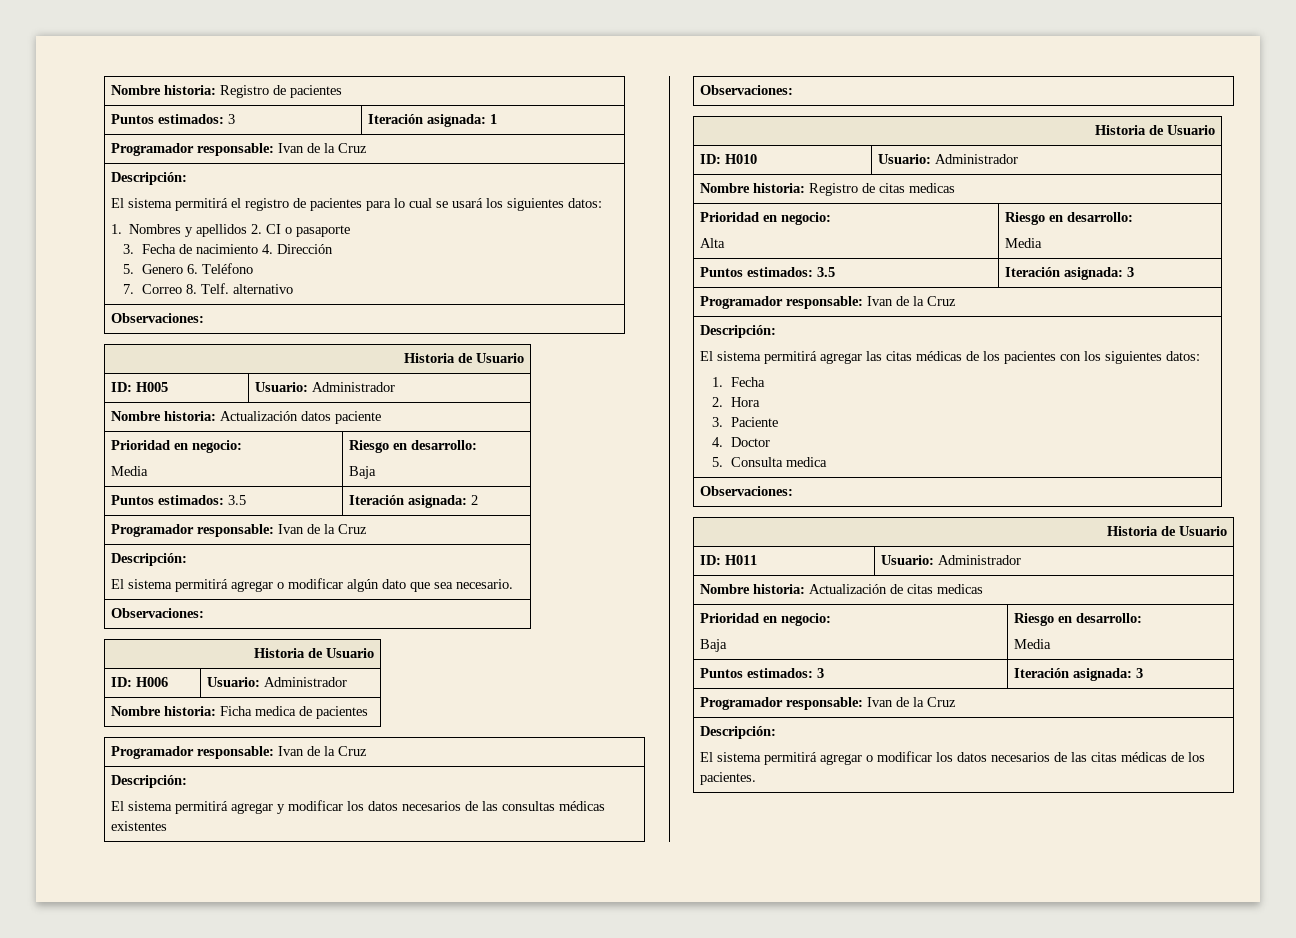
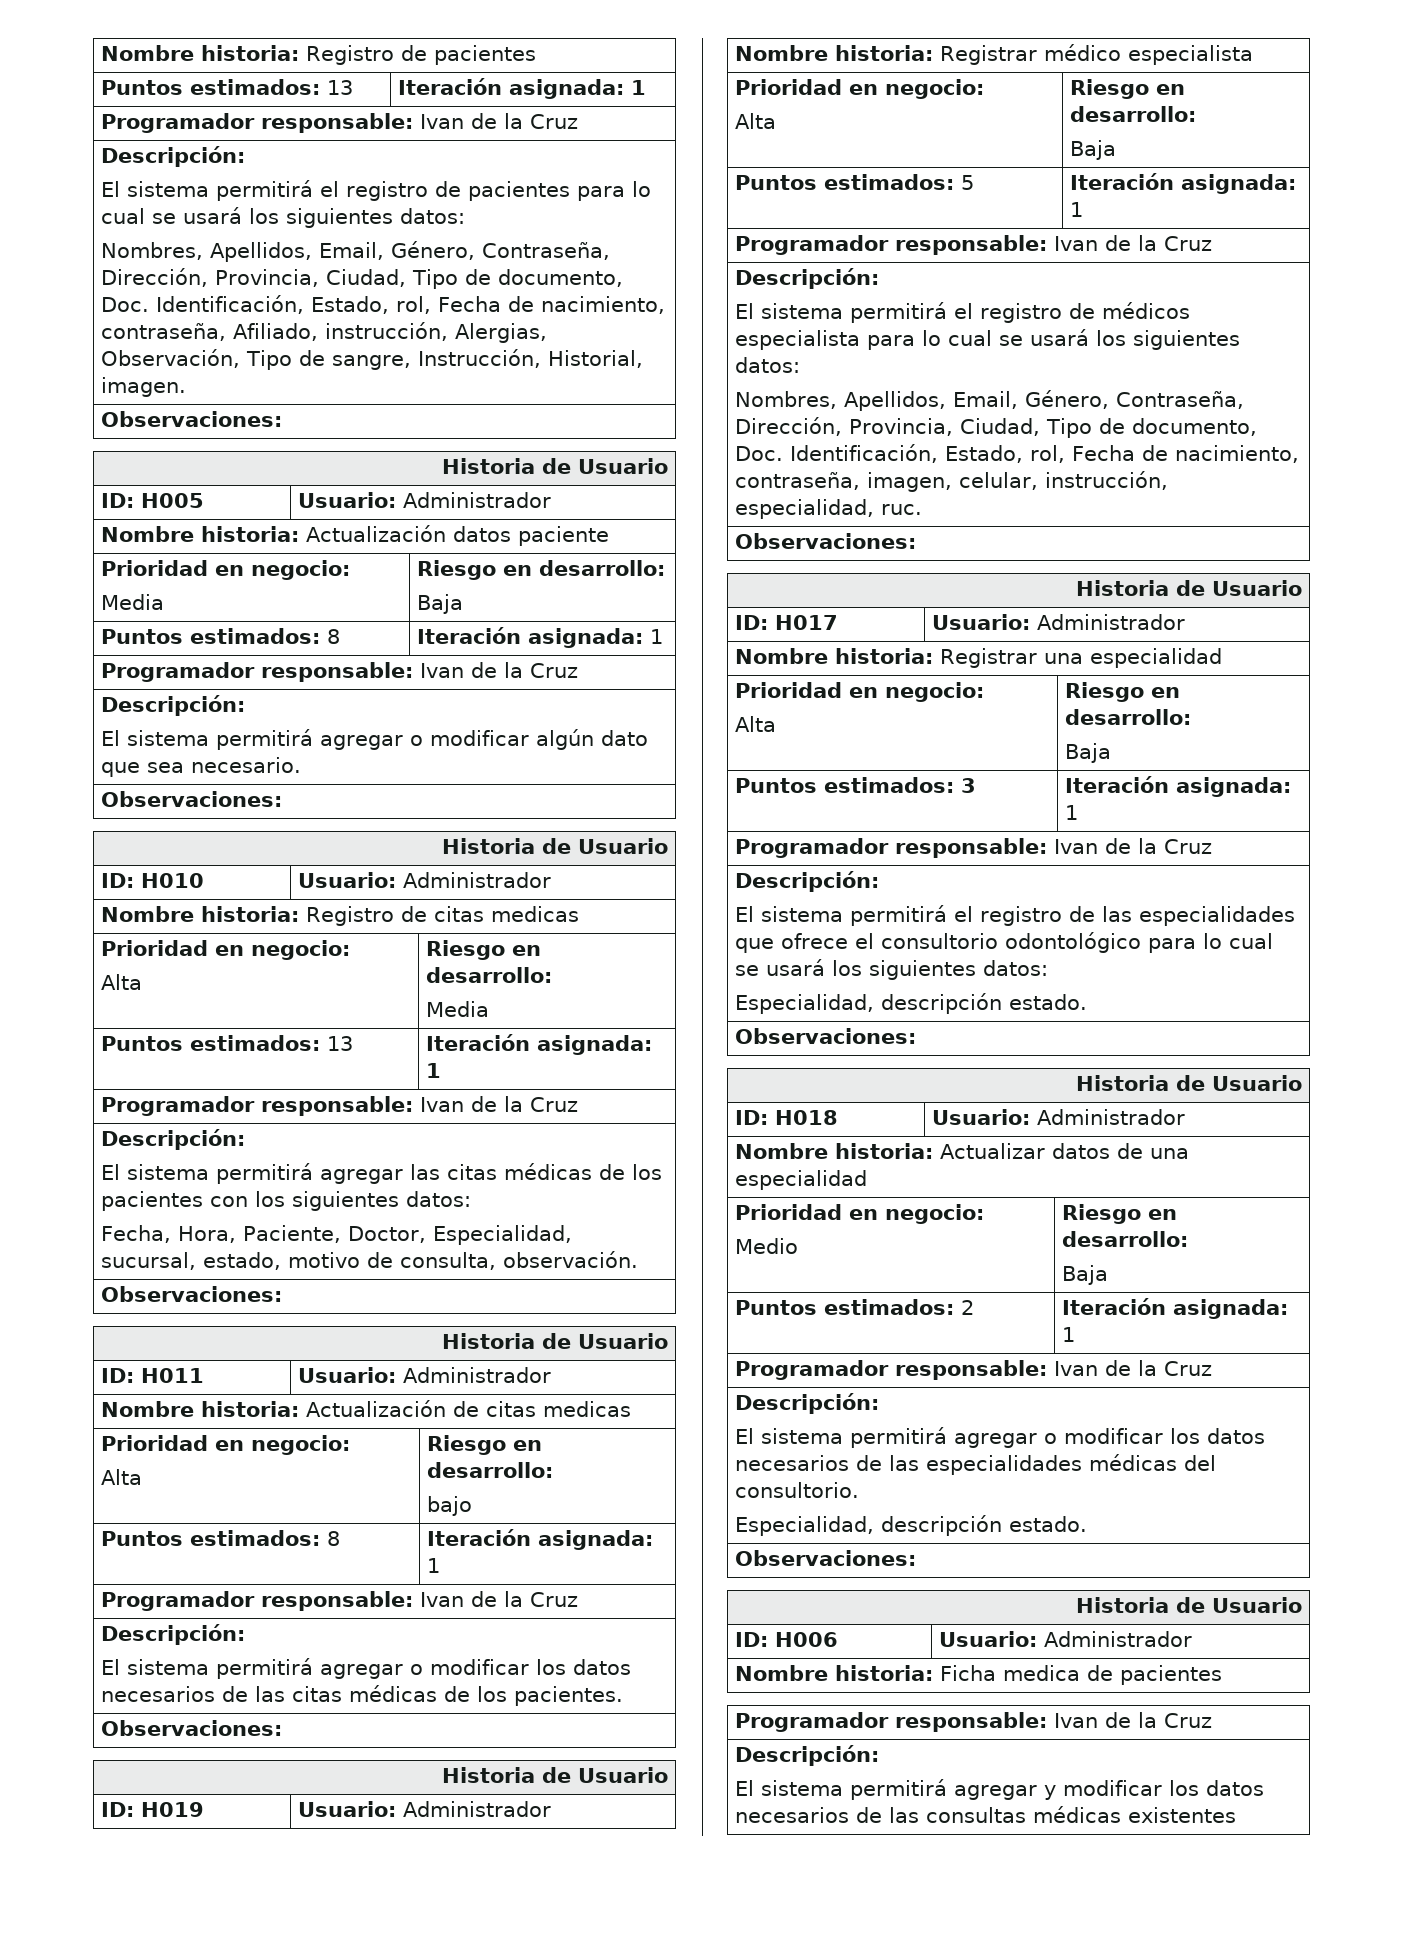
[227,114,235,124] 3 -> [327,80,354,95] 13
[110,224,350,237] [123,244,333,254] [123,263,253,274] [123,283,293,294] 1. Nombres y apellidos 2. CI o pasaporte // 3. Fecha de nacimiento 4. Dirección // 5. Genero 6. Teléfono // 7. Correo 8. Telf. alternativo -> [101,241,611,262] [101,268,624,289] [101,295,666,314] [101,322,548,343] [101,349,644,370] [101,377,187,397] Nombres, Apellidos, Email, Género, Contraseña, Dirección, Provincia, Ciudad, Tipo de documento, Doc. Identificación, Estado, rol, Fecha de nacimiento, contraseña, Afiliado, instrucción, Alergias, Observación, Tipo de sangre, Instrucción, Historial, imagen.
[227,495,246,505] [348,495,478,508] 3.5 | Iteración asignada: 2 -> [327,629,341,644] [417,627,664,648] 8 | Iteración asignada: 1
(375, 653) none -> [101,873,205,888] [298,872,552,888] [101,906,580,926] [101,940,351,960] [101,974,143,990] [426,940,542,960] [426,967,553,983] [426,1001,490,1017] [101,1035,354,1051] [426,1034,653,1055] [426,1063,442,1078] [101,1096,579,1116] [101,1129,246,1150] [101,1163,663,1184] [101,1191,472,1211] [101,1225,573,1245] [101,1251,639,1270] [101,1286,283,1302] [441,1333,668,1349] [101,1368,205,1383] [298,1367,552,1383] [101,1400,632,1417] [101,1435,351,1455] [101,1469,143,1485] [427,1435,543,1455] [427,1462,554,1478] [427,1496,473,1516] [101,1530,341,1546] [427,1529,654,1550] [427,1558,441,1573] [101,1591,579,1611] [101,1624,246,1645] [101,1658,632,1679] [101,1685,624,1706] [101,1720,283,1736] [441,1767,668,1783] [101,1802,205,1817] [298,1801,552,1817] [735,44,1254,65] [735,79,985,99] [735,113,777,129] [1070,79,1186,99] [1070,106,1197,122] [1070,140,1117,160] [735,174,975,190] [1070,173,1297,194] [1070,202,1084,217] [735,235,1213,255] [735,268,880,289] [735,302,1191,323] [735,329,1241,350] [735,357,801,373] [735,390,1245,411] [735,417,1258,438] [735,444,1300,463] [735,471,1169,492] [735,499,923,519] [735,533,917,549] [1075,580,1302,596] [735,615,839,630] [932,614,1186,630] [735,648,1223,668] [735,682,985,702] [735,716,777,732] [1065,682,1181,702] [1065,709,1192,725] [1065,743,1112,763] [735,777,977,793] [1065,776,1292,797] [1065,805,1079,820] [735,838,1213,858] [735,871,880,892] [735,905,1296,926] [735,932,1274,953] [735,959,1049,980] [735,993,1088,1014] [735,1028,917,1044] [1075,1075,1302,1091] [735,1110,839,1125] [932,1109,1186,1125] [735,1143,1190,1159] [735,1170,868,1190] [735,1204,985,1224] [735,1238,799,1254] [1062,1204,1178,1224] [1062,1231,1189,1247] [1062,1265,1109,1285] [735,1299,975,1315] [1062,1298,1289,1319] [1062,1327,1076,1342] [735,1360,1213,1380] [735,1393,880,1414] [735,1427,1266,1448] [735,1454,1217,1475] [735,1482,860,1498] [735,1515,1088,1536] [735,1550,917,1566] [1075,1597,1302,1613] // ID: H010 | Usuario: Administrador // Nombre historia: Registro de citas medicas // Prioridad en negocio: // Alta | Riesgo en desarrollo: // Media // Puntos estimados: 13 | Iteración asignada: 1 // Programador responsable: Ivan de la Cruz // Descripción: // El sistema permitirá agregar las citas médicas de los pacientes con los siguientes datos: // Fecha, Hora, Paciente, Doctor, Especialidad, sucursal, estado, motivo de consulta, observación. // Observaciones: // Historia de Usuario // ID: H011 | Usuario: Administrador // Nombre historia: Actualización de citas medicas // Prioridad en negocio: // Alta | Riesgo en desarrollo: // bajo // Puntos estimados: 8 | Iteración asignada: 1 // Programador responsable: Ivan de la Cruz // Descripción: // El sistema permitirá agregar o modificar los datos necesarios de las citas médicas de los pacientes. // Observaciones: // Historia de Usuario // ID: H019 | Usuario: Administrador // Nombre historia: Registrar médico especialista // Prioridad en negocio: // Alta | Riesgo en desarrollo: // Baja // Puntos estimados: 5 | Iteración asignada: 1 // Programador responsable: Ivan de la Cruz // Descripción: // El sistema permitirá el registro de médicos especialista para lo cual se usará los siguientes datos: // Nombres, Apellidos, Email, Género, Contraseña, Dirección, Provincia, Ciudad, Tipo de documento, Doc. Identificación, Estado, rol, Fecha de nacimiento, contraseña, imagen, celular, instrucción, especialidad, ruc. // Observaciones: // Historia de Usuario // ID: H017 | Usuario: Administrador // Nombre historia: Registrar una especialidad // Prioridad en negocio: // Alta | Riesgo en desarrollo: // Baja // Puntos estimados: 3 | Iteración asignada: 1 // Programador responsable: Ivan de la Cruz // Descripción: // El sistema permitirá el registro de las especialidades que ofrece el consultorio odontológico para lo cual se usará los siguientes datos: // Especialidad, descripción estado. // Observaciones: // Historia de Usuario // ID: H018 | Usuario: Administrador // Nombre historia: Actualizar datos de una especialidad // Prioridad en negocio: // Medio | Riesgo en desarrollo: // Baja // Puntos estimados: 2 | Iteración asignada: 1 // Programador responsable: Ivan de la Cruz // Descripción: // El sistema permitirá agregar o modificar los datos necesarios de las especialidades médicas del consultorio. // Especialidad, descripción estado. // Observaciones: // Historia de Usuario
[699,85,793,95] [1095,125,1216,135] [699,154,757,164] [877,154,1018,164] [699,183,955,196] [699,212,831,225] [699,238,725,248] [1004,212,1133,225] [1004,238,1042,248] [699,267,835,277] [1004,267,1134,280] [699,296,956,309] [699,325,776,338] [699,351,1200,364] [712,377,765,387] [712,397,760,407] [712,417,778,427] [712,437,770,447] [712,457,827,467] [699,486,793,496] [1107,526,1228,536] [699,555,757,565] [880,555,1021,565] [699,584,983,594] [699,613,831,626] [699,639,727,652] [1013,613,1142,626] [1013,639,1051,649] [699,668,824,678] [1013,668,1143,681] [699,697,956,710] [699,726,776,739] [699,751,1205,765] [699,772,756,785] // Observaciones: // Historia de Usuario // ID: H010 | Usuario: Administrador // Nombre historia: Registro de citas medicas // Prioridad en negocio: // Alta | Riesgo en desarrollo: // Media // Puntos estimados: 3.5 | Iteración asignada: 3 // Programador responsable: Ivan de la Cruz // Descripción: // El sistema permitirá agregar las citas médicas de los pacientes con los siguientes datos: // 1. Fecha // 2. Hora // 3. Paciente // 4. Doctor // 5. Consulta medica // Observaciones: // Historia de Usuario // ID: H011 | Usuario: Administrador // Nombre historia: Actualización de citas medicas // Prioridad en negocio: // Baja | Riesgo en desarrollo: // Media // Puntos estimados: 3 | Iteración asignada: 3 // Programador responsable: Ivan de la Cruz // Descripción: // El sistema permitirá agregar o modificar los datos necesarios de las citas médicas de los pacientes. -> (1237, 1815) none

